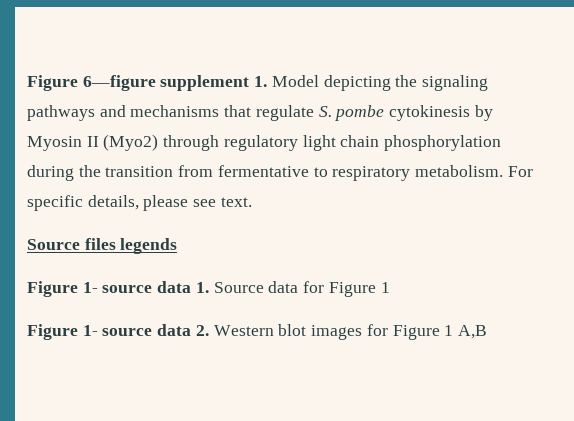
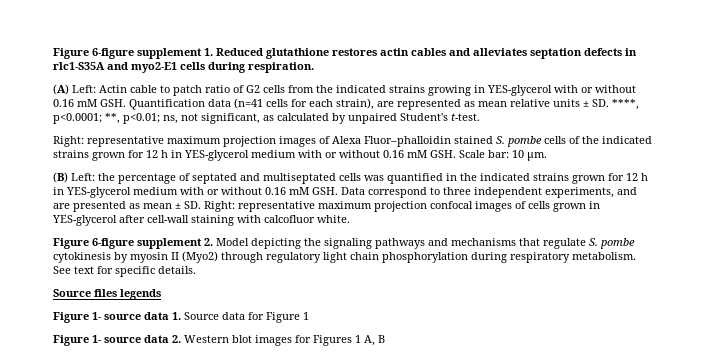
[27,75,156,91] Figure 6—figure -> [53,48,134,59] Figure 6-figure
(268, 81) none -> [216,48,637,59] [53,62,314,73] [53,84,636,96] [53,98,639,110] [53,113,480,124] [53,136,652,147] [53,150,547,161] [53,172,648,184] [53,187,637,198] [53,201,600,212] [52,215,350,226] [53,238,213,249] Reduced glutathione restores actin cables and alleviates septation defects in rlc1-S35A and myo2-E1 cells during respiration. // (A) Left: Actin cable to patch ratio of G2 cells from the indicated strains growing in YES-glycerol with or without 0.16 mM GSH. Quantification data (n=41 cells for each strain), are represented as mean relative units ± SD. ****, p<0.0001; **, p<0.01; ns, not significant, as calculated by unpaired Student's t-test. // Right: representative maximum projection images of Alexa Fluor–phalloidin stained S. pombe cells of the indicated strains grown for 12 h in YES-glycerol medium with or without 0.16 mM GSH. Scale bar: 10 µm. // (B) Left: the percentage of septated and multiseptated cells was quantified in the indicated strains grown for 12 h in YES-glycerol medium with or without 0.16 mM GSH. Data correspond to three independent experiments, and are presented as mean ± SD. Right: representative maximum projection confocal images of cells grown in YES-glycerol after cell-wall staining with calcofluor white. // Figure 6-figure supplement 2.
[27,136,82,151] Myosin -> [130,252,168,263] myosin
[78,165,533,181] [27,195,252,211] the transition from fermentative to respiratory metabolism. For specific details, please see text. -> [510,252,636,263] [53,266,196,277] respiratory metabolism. See text for specific details.
[392,325,487,340] Figure 1 A,B -> [313,335,385,346] Figures 1 A, B

